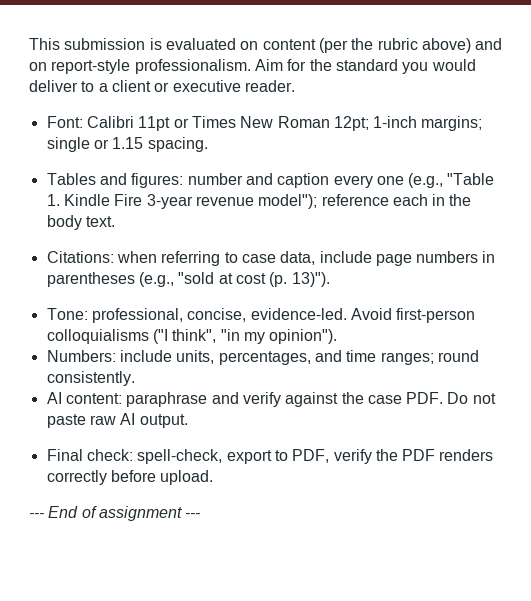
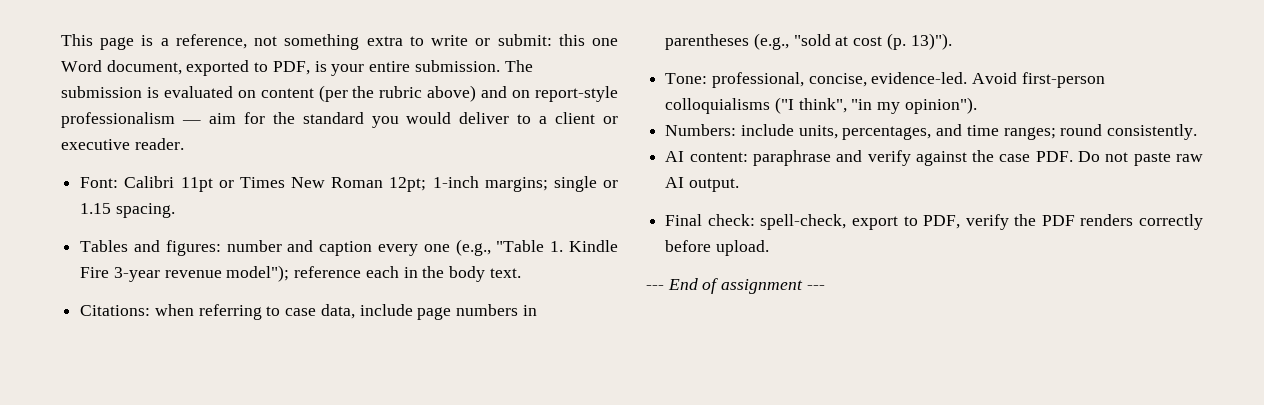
(60, 44) none -> [100,34,618,50] [61,60,533,76] page is a reference, not something extra to write or submit: this one Word document, exported to PDF, is your entire submission. The
[134,59,283,74] professionalism. Aim -> [61,112,236,128] professionalism — aim

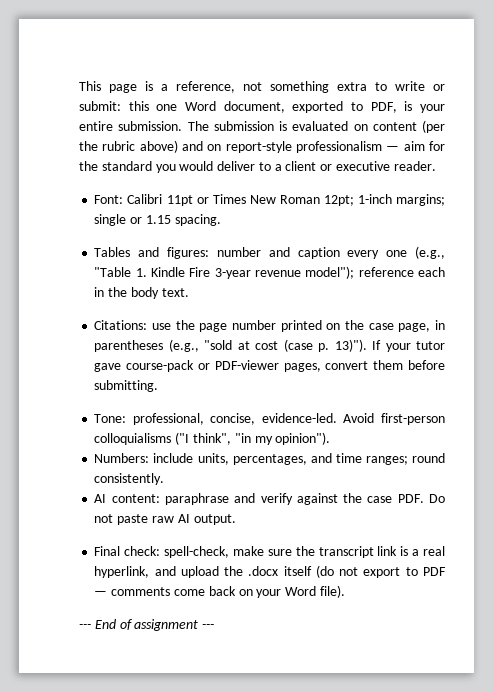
[154,304,519,320] when referring to case data, include page numbers -> [152,320,431,332] use the page number printed on the case page,
[886,33,906,50] (p. -> [283,339,330,352] (case p.
(952, 41) none -> [372,340,445,352] [94,360,446,372] [94,380,159,392] If your tutor gave course-pack or PDF-viewer pages, convert them before submitting.
[851,214,1203,230] [665,240,769,256] export to PDF, verify the PDF renders correctly before upload. -> [232,546,446,558] [94,565,446,578] [94,585,345,598] make sure the transcript link is a real hyperlink, and upload the .docx itself (do not export to PDF — comments come back on your Word file).

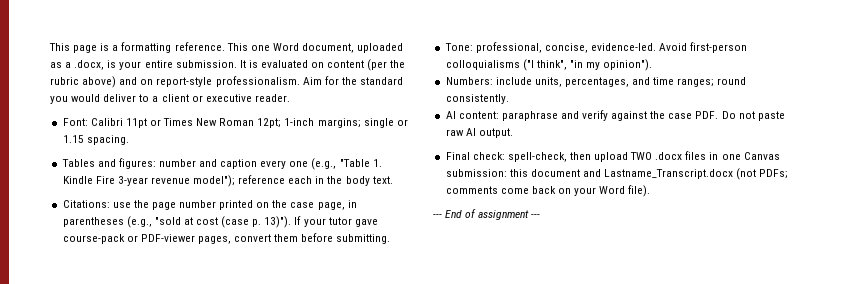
[176,81,445,93] [79,101,397,113] reference, not something extra to write or submit: this one Word document, exported to PDF, -> [121,42,404,53] [50,60,105,70] formatting reference. This one Word document, uploaded as a .docx,
[187,121,274,131] The submission -> [239,60,246,68] It
[296,141,425,153] professionalism — aim -> [215,76,322,87] professionalism. Aim
[232,546,446,558] [94,565,446,578] [94,591,108,596] make sure the transcript link is a real hyperlink, and upload the .docx itself (do not export to PDF — -> [569,151,780,162] [445,168,789,180] then upload TWO .docx files in one Canvas submission: this document and Lastname_Transcript.docx (not PDFs;

